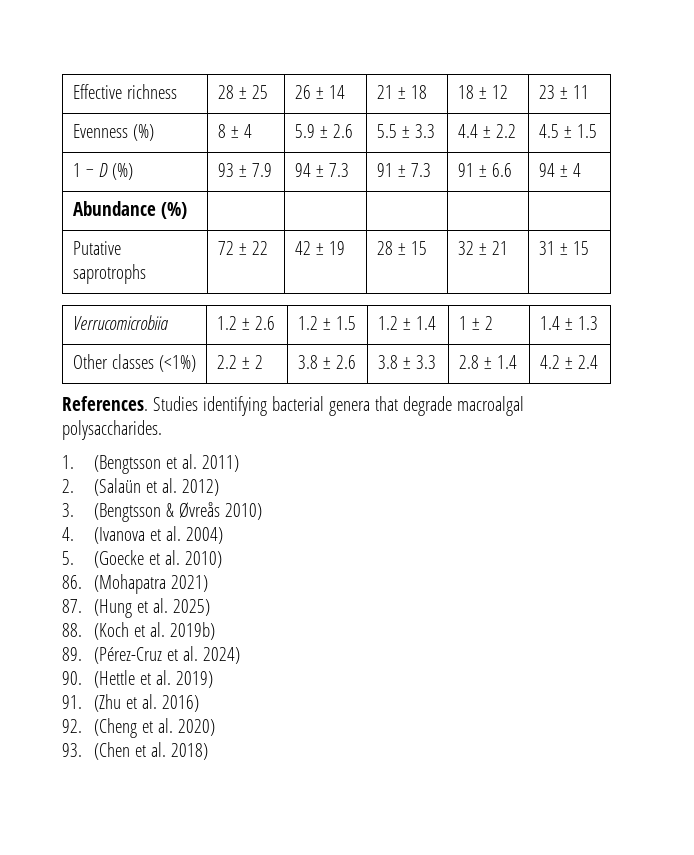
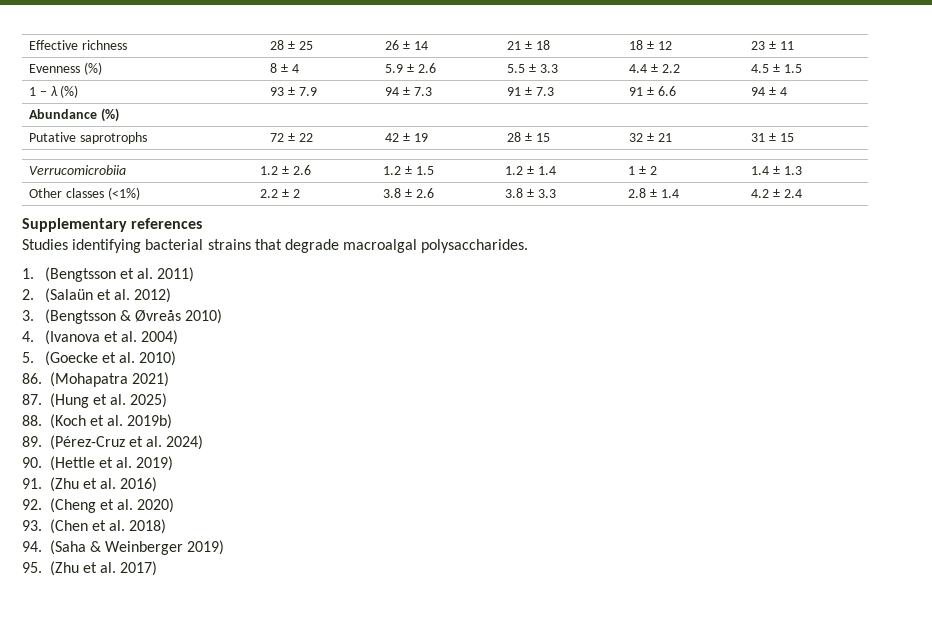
[98,163,108,177] D -> [50,86,58,96] λ
[62,396,148,411] References. -> [22,218,203,232] Supplementary references //
[328,401,370,416] genera -> [207,239,251,250] strains
(209, 751) none -> [22,540,225,555] [22,561,158,576] // 94. (Saha & Weinberger 2019) // 95. (Zhu et al. 2017)

